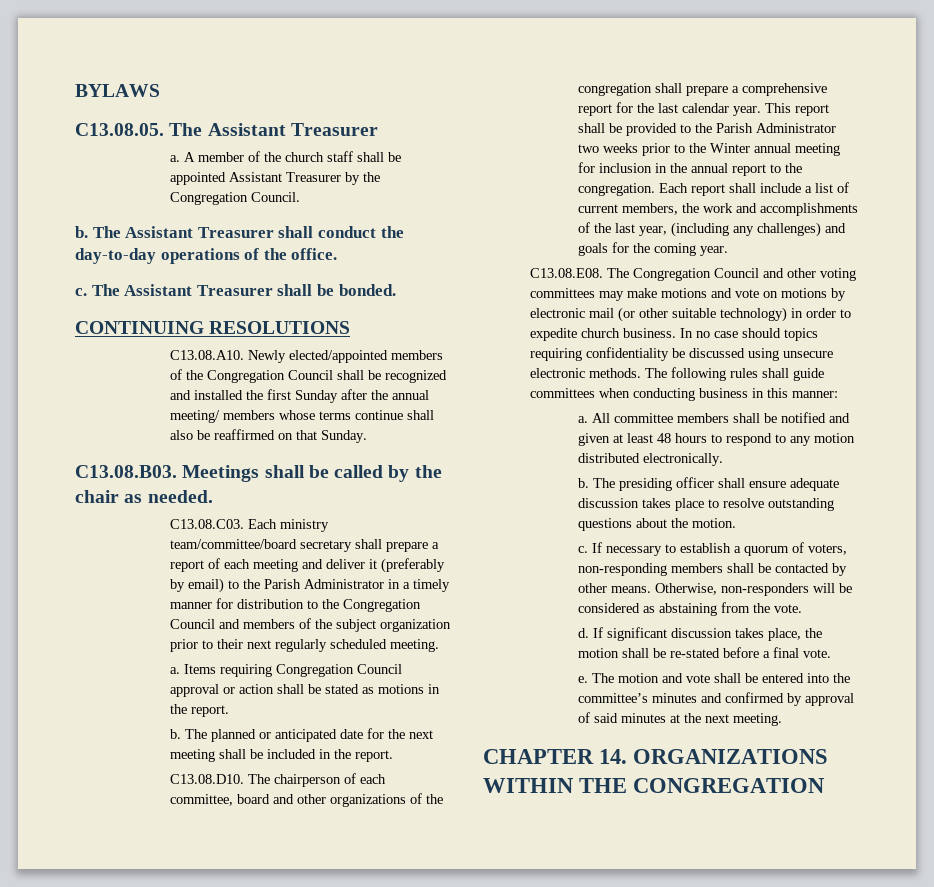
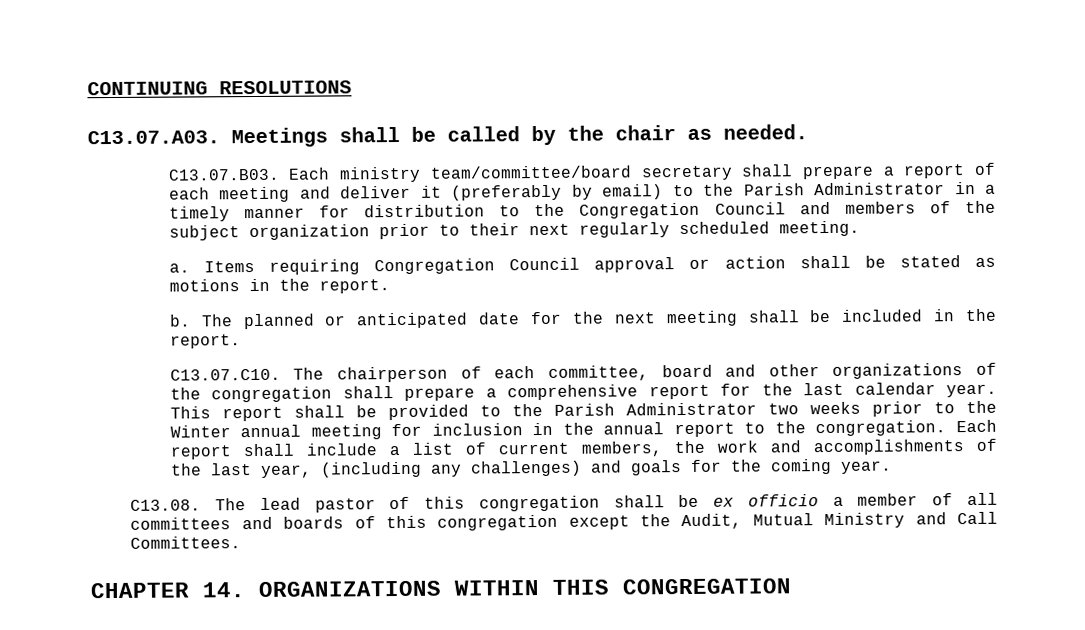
[75,84,160,97] [75,123,378,136] [169,151,401,162] [169,172,380,185] [169,192,300,205] [75,226,404,238] [75,248,338,264] [75,284,396,296] [75,321,351,334] [169,350,443,363] [169,369,447,383] [169,389,429,403] [169,410,434,423] [169,429,367,443] [75,465,177,478] BYLAWS // C13.08.05. The Assistant Treasurer // a. A member of the church staff shall be appointed Assistant Treasurer by the Congregation Council. // b. The Assistant Treasurer shall conduct the day-to-day operations of the office. // c. The Assistant Treasurer shall be bonded. // CONTINUING RESOLUTIONS // C13.08.A10. Newly elected/appointed members of the Congregation Council shall be recognized and installed the first Sunday after the annual meeting/ members whose terms continue shall also be reaffirmed on that Sunday. // C13.08.B03. -> [87,80,352,96] [87,130,220,145] CONTINUING RESOLUTIONS // C13.07.A03.
[169,519,244,529] C13.08.C03. -> [167,168,280,181] C13.07.B03.
[169,774,244,784] C13.08.D10. -> [169,368,281,381] C13.07.C10.
[530,268,857,281] [530,288,847,301] [530,307,852,322] [530,328,819,341] [530,347,834,361] [530,367,825,381] [530,388,839,401] [577,412,850,423] [577,433,855,446] [577,453,723,466] [577,477,839,491] [577,498,834,511] [577,518,736,531] [577,542,847,556] [577,563,847,576] [577,583,852,596] [577,602,802,616] [577,627,822,641] [577,647,831,658] [577,673,850,683] [577,692,854,706] [577,712,782,726] C13.08.E08. The Congregation Council and other voting committees may make motions and vote on motions by electronic mail (or other suitable technology) in order to expedite church business. In no case should topics requiring confidentiality be discussed using unsecure electronic methods. The following rules shall guide committees when conducting business in this manner: // a. All committee members shall be notified and given at least 48 hours to respond to any motion distributed electronically. // b. The presiding officer shall ensure adequate discussion takes place to resolve outstanding questions about the motion. // c. If necessary to establish a quorum of voters, non-responding members shall be contacted by other means. Otherwise, non-responders will be considered as abstaining from the vote. // d. If significant discussion takes place, the motion shall be re-stated before a final vote. // e. The motion and vote shall be entered into the committee’s minutes and confirmed by approval of said minutes at the next meeting. -> [130,492,999,513] [130,511,999,531] [130,536,242,549] C13.08. The lead pastor of this congregation shall be ex officio a member of all committees and boards of this congregation except the Audit, Mutual Ministry and Call Committees.
[579,778,628,793] THE -> [552,579,609,595] THIS

